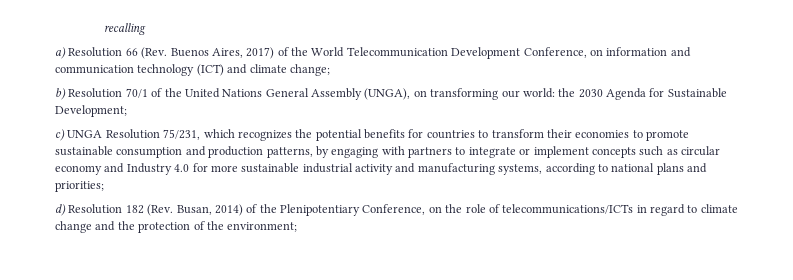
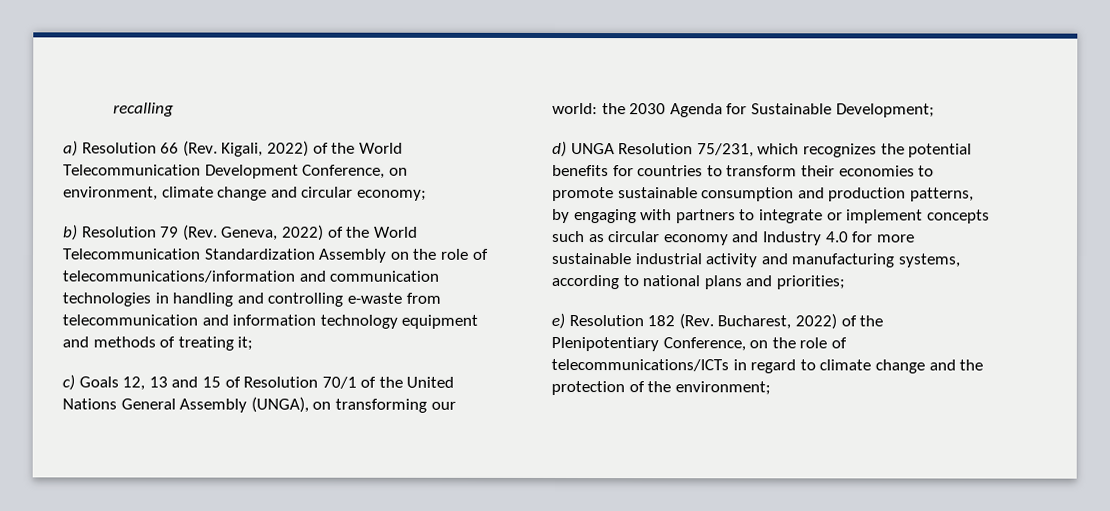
[170,47,275,59] Buenos Aires, 2017) -> [221,140,309,157] Kigali, 2022)
[606,47,691,57] [55,64,330,76] [55,88,66,100] information and communication technology (ICT) and climate change; // b) -> [63,186,427,201] [63,224,418,241] [62,248,489,263] [62,270,440,283] [62,292,441,307] [62,314,479,329] [62,336,254,351] [62,374,241,391] environment, climate change and circular economy; // b) Resolution 79 (Rev. Geneva, 2022) of the World Telecommunication Standardization Assembly on the role of telecommunications/information and communication technologies in handling and controlling e-waste from telecommunication and information technology equipment and methods of treating it; // c) Goals 12, 13 and 15 of
[55,129,65,141] c) -> [552,140,567,158] d)
[55,204,66,216] d) -> [551,312,565,330] e)
[176,204,243,216] Busan, 2014) -> [717,313,837,330] Bucharest, 2022)

